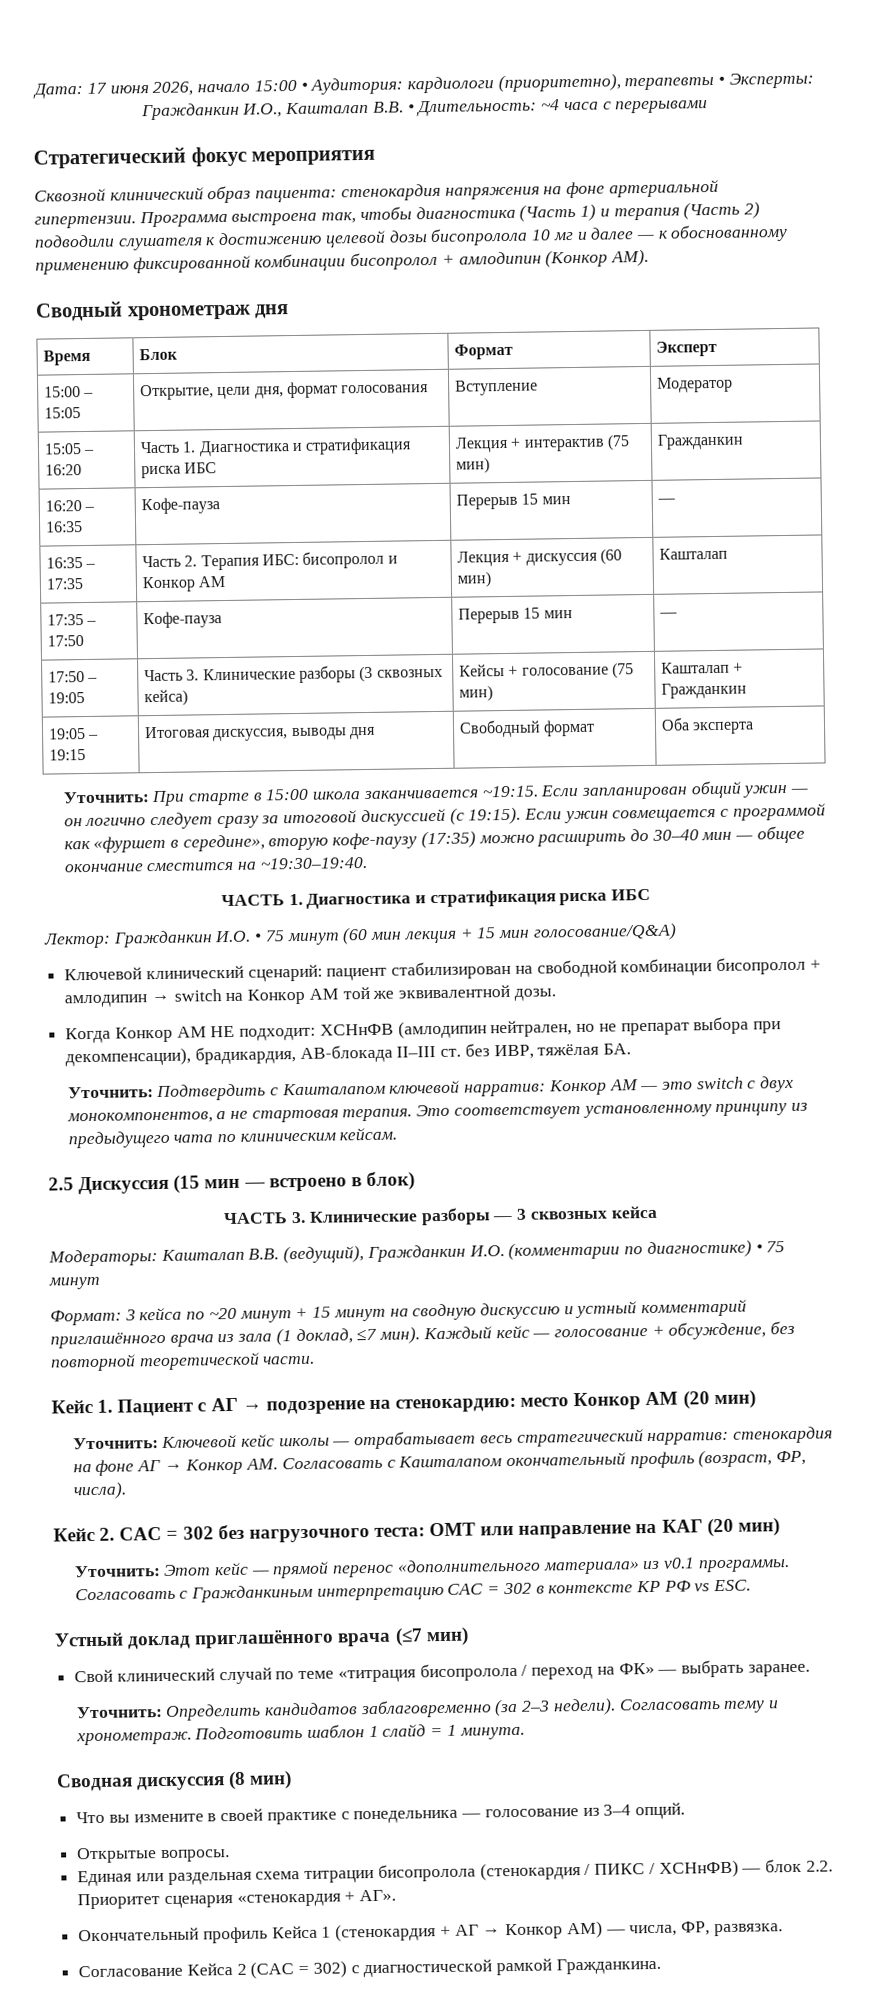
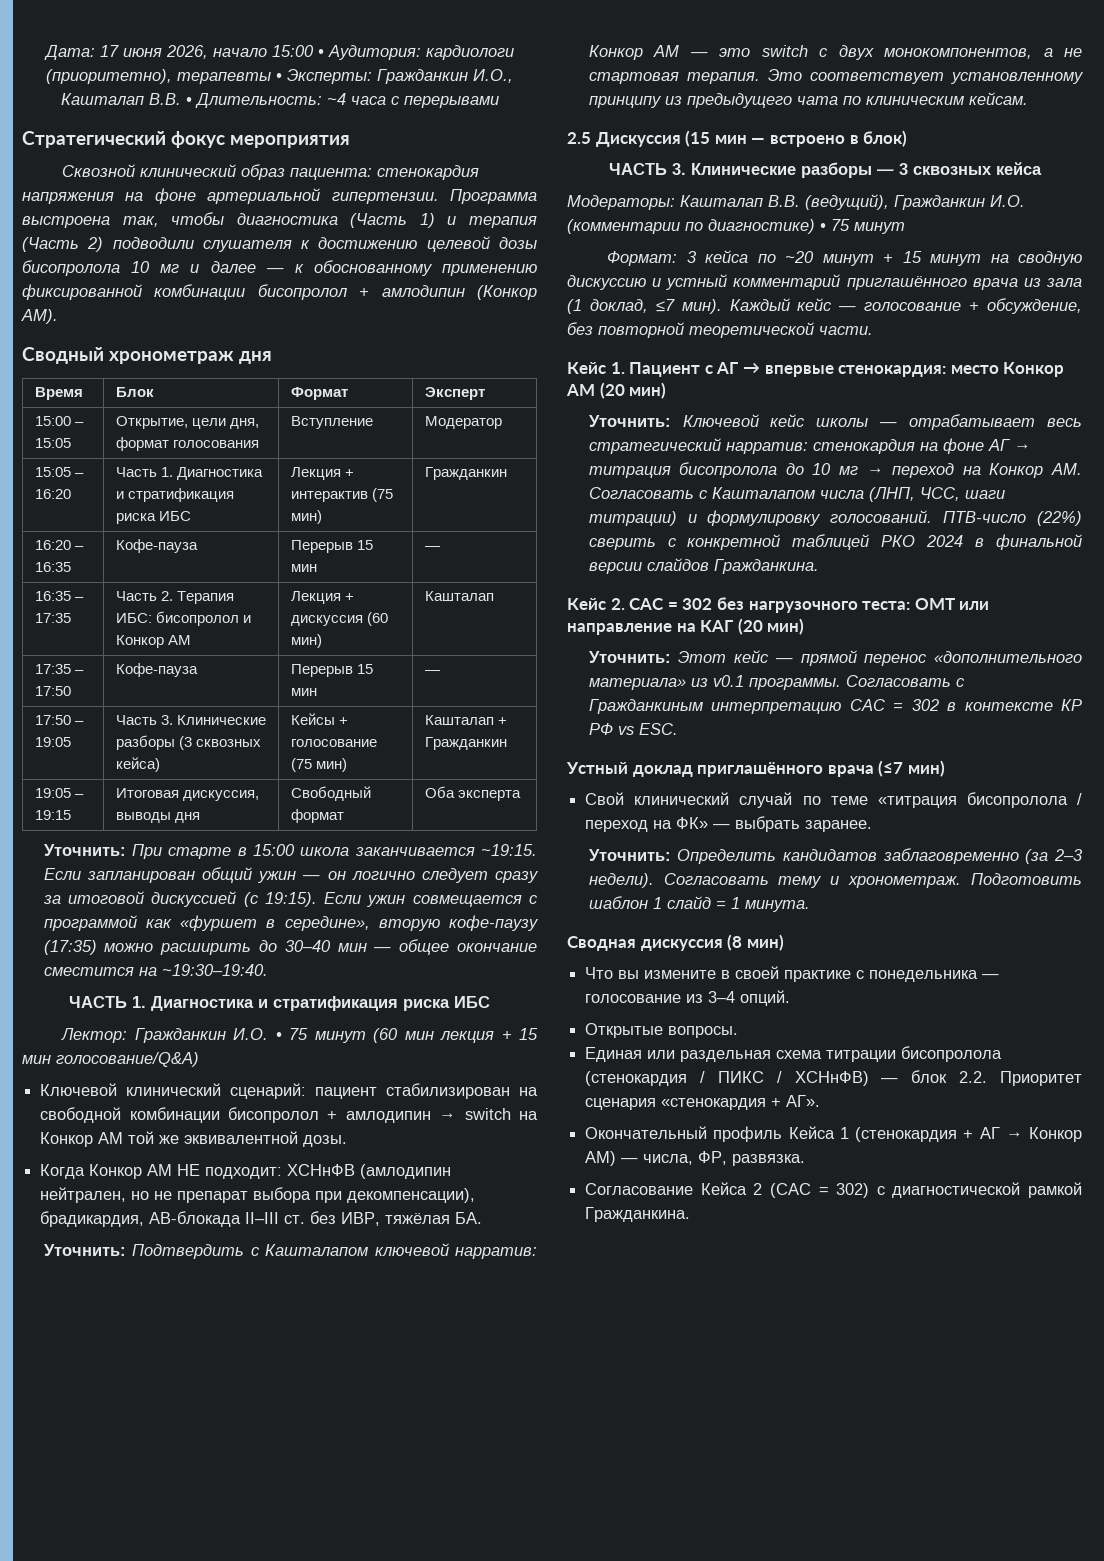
[265,1397,517,1415] подозрение на стенокардию: -> [764,365,947,377] впервые стенокардия:
(183, 1467) none -> [588,462,981,478] титрация бисопролола до 10 мг → переход на
[506,1449,807,1469] [72,1481,127,1500] окончательный профиль (возраст, ФР, числа). -> [819,487,1005,502] [588,510,1082,526] [588,534,1082,550] [588,558,819,574] числа (ЛНП, ЧСС, шаги титрации) и формулировку голосований. ПТВ-число (22%) сверить с конкретной таблицей РКО 2024 в финальной версии слайдов Гражданкина.

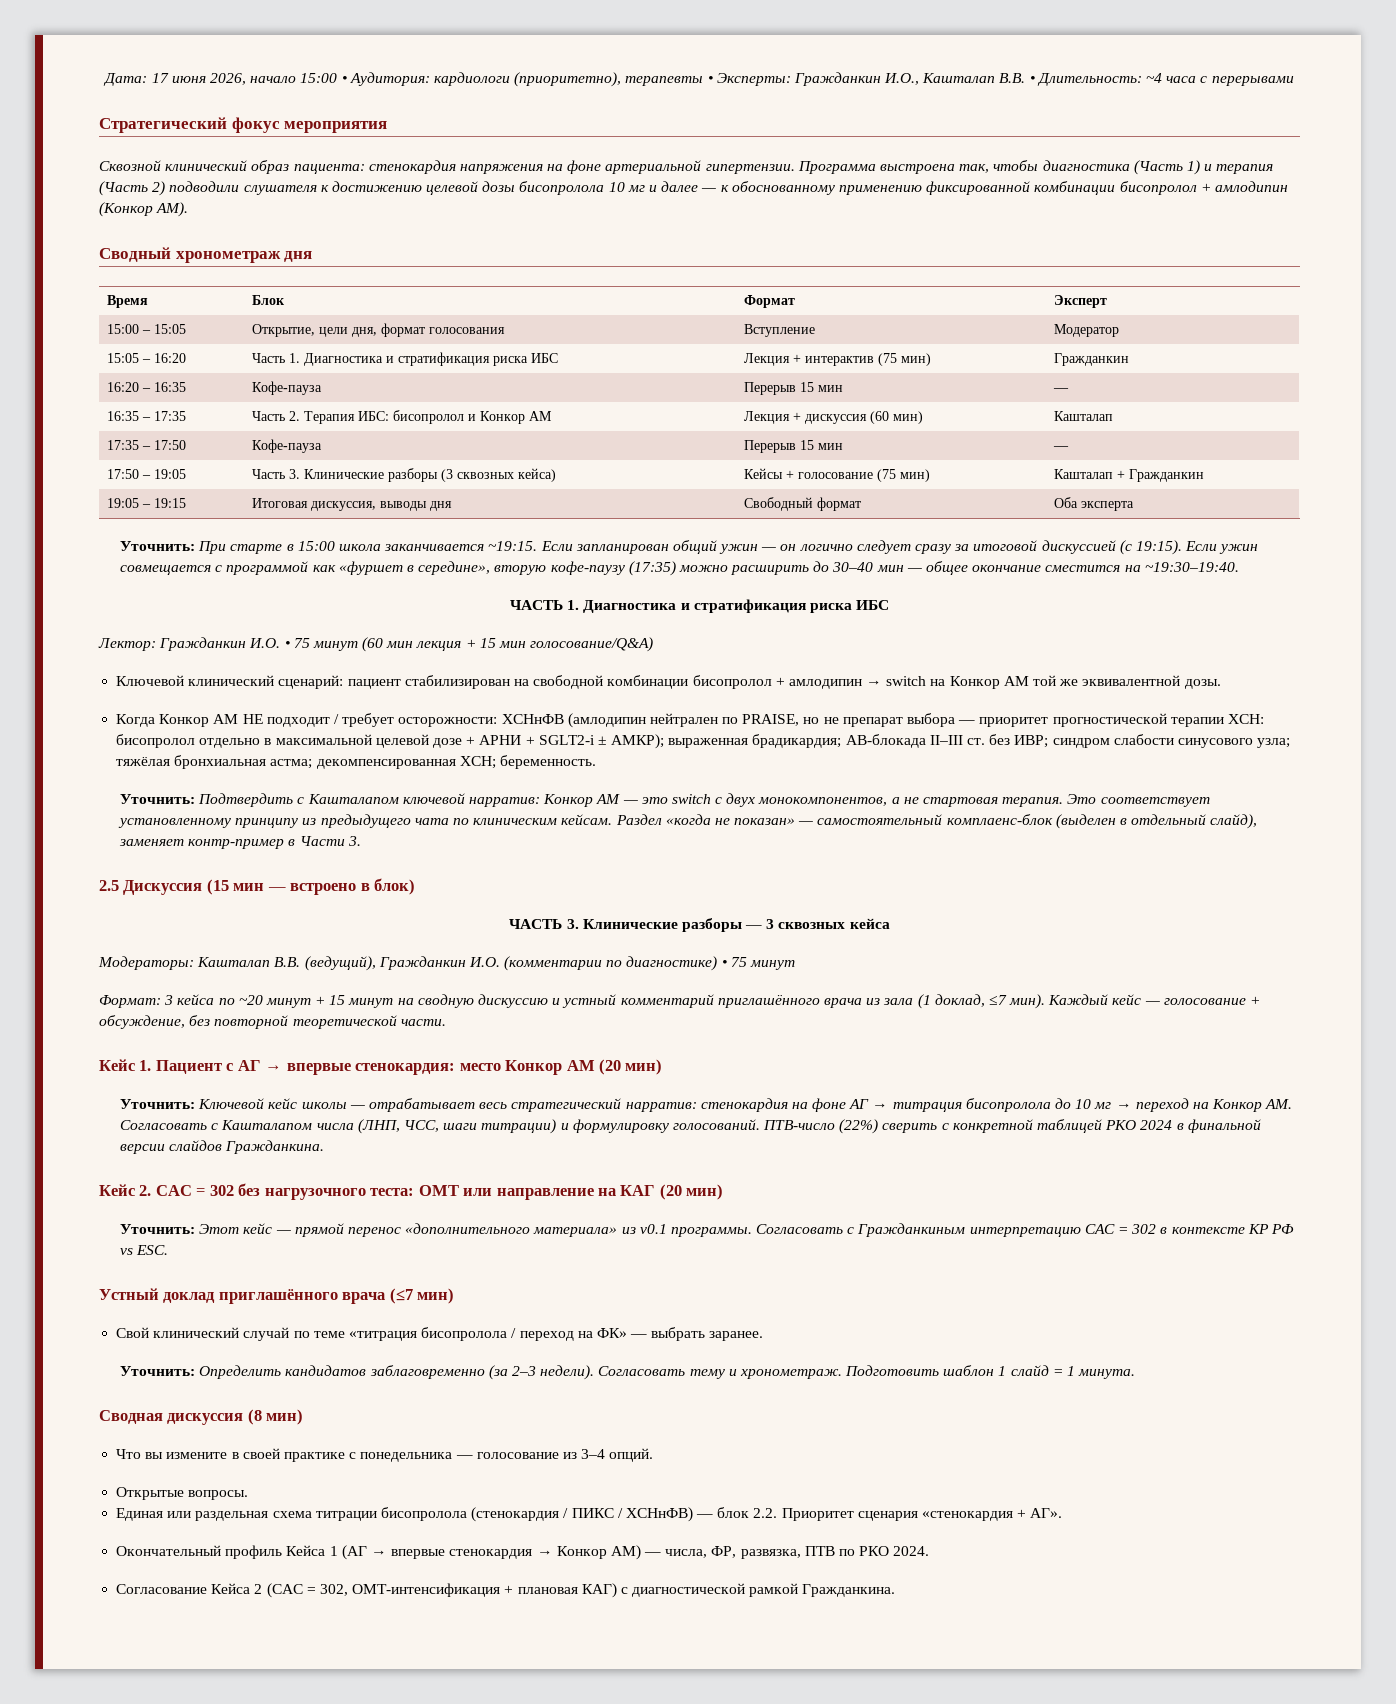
[205,1164,452,1179] [40,1187,476,1203] [40,1211,483,1227] подходит: ХСНнФВ (амлодипин нейтрален, но не препарат выбора при декомпенсации), брадикардия, АВ-блокада II–III ст. без ИВР, тяжёлая БА. -> [266,713,1264,728] [116,734,1291,749] [116,755,596,769] подходит / требует осторожности: ХСНнФВ (амлодипин нейтрален по PRAISE, но не препарат выбора — приоритет прогностической терапии ХСН: бисопролол отдельно в максимальной целевой дозе + АРНИ + SGLT2-i ± АМКР); выраженная брадикардия; АВ-блокада II–III ст. без ИВР; синдром слабости синусового узла; тяжёлая бронхиальная астма; декомпенсированная ХСН; беременность.
(1028, 98) none -> [615,814,1258,829] [119,836,361,849] Раздел «когда не показан» — самостоятельный комплаенс-блок (выделен в отдельный слайд), заменяет контр-пример в Части 3.
[855,1127,1000,1142] (стенокардия + АГ -> [341,1545,533,1560] (АГ → впервые стенокардия
[732,1154,806,1166] развязка. -> [740,1546,930,1559] развязка, ПТВ по РКО 2024.
[836,1183,870,1198] 302) -> [319,1583,617,1598] 302, ОМТ-интенсификация + плановая КАГ)

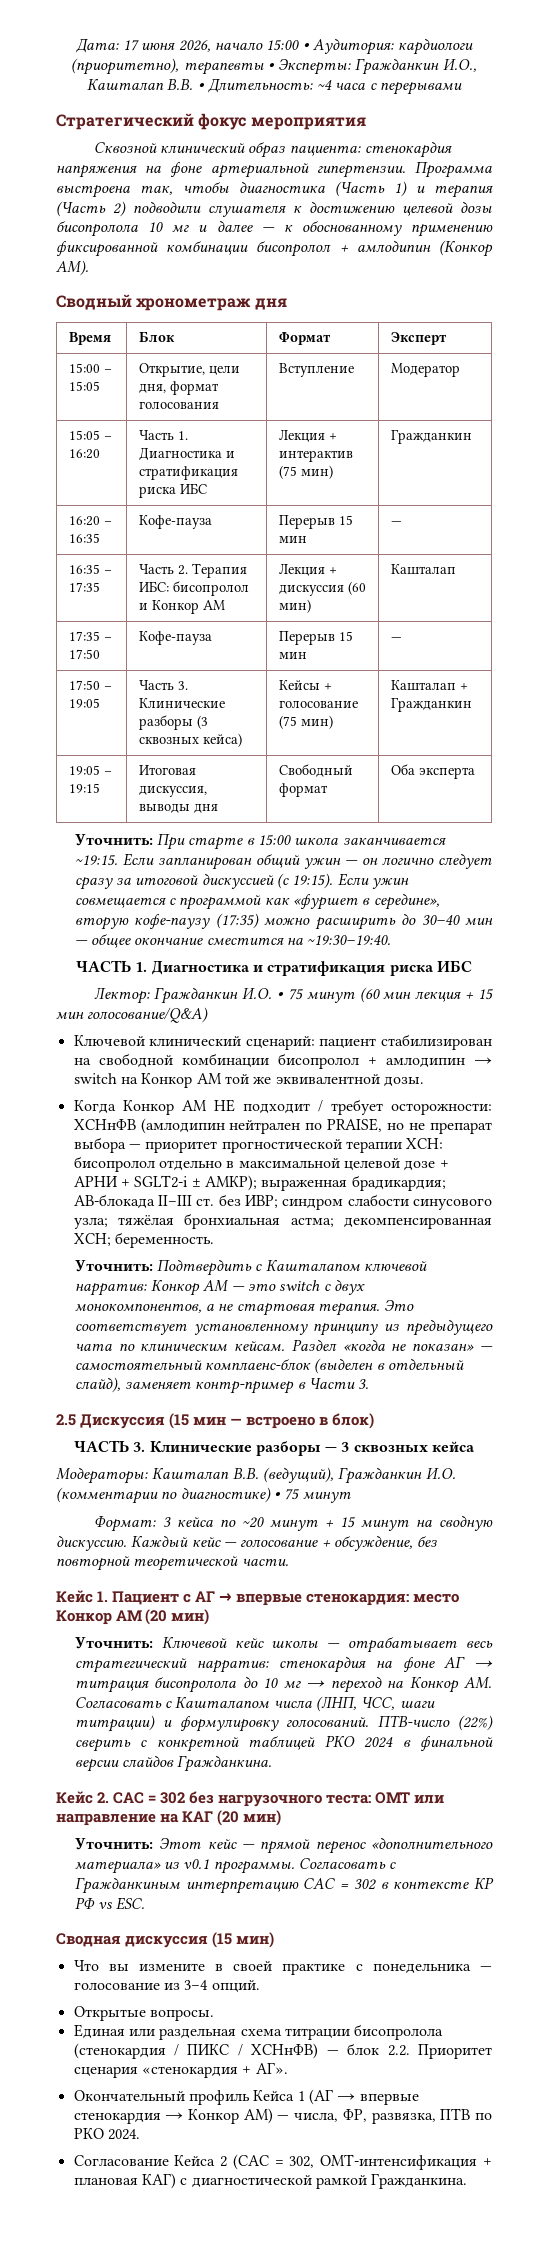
[478,994,1046,1009] дискуссию и устный комментарий приглашённого врача из зала (1 доклад, ≤7 мин). -> [56,1535,127,1551] дискуссию.
[99,1288,455,1304] [116,1327,764,1341] [120,1365,1136,1380] // Устный доклад приглашённого врача (≤7 мин) // Свой клинический случай по теме «титрация бисопролола / переход на ФК» — выбрать заранее. // Уточнить: Определить кандидатов заблаговременно (за 2–3 недели). Согласовать тему и хронометраж. Подготовить шаблон 1 слайд = 1 минута. -> (146, 1903) none
[247,1409,262,1425] (8 -> [212,1932,233,1948] (15

